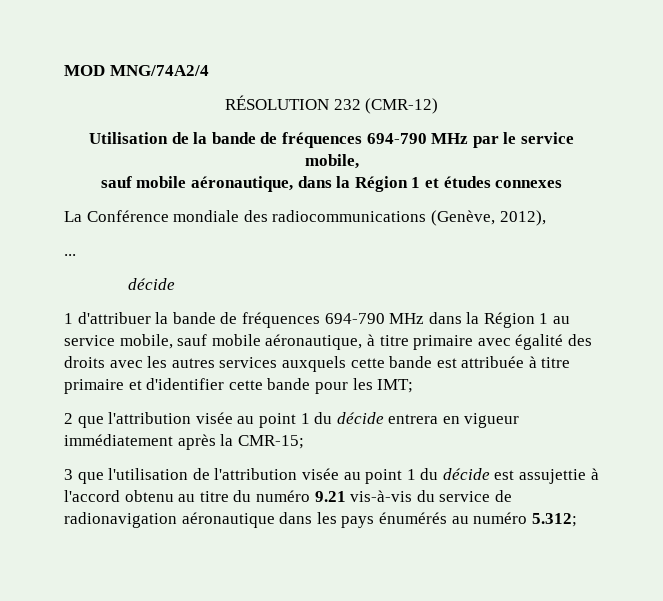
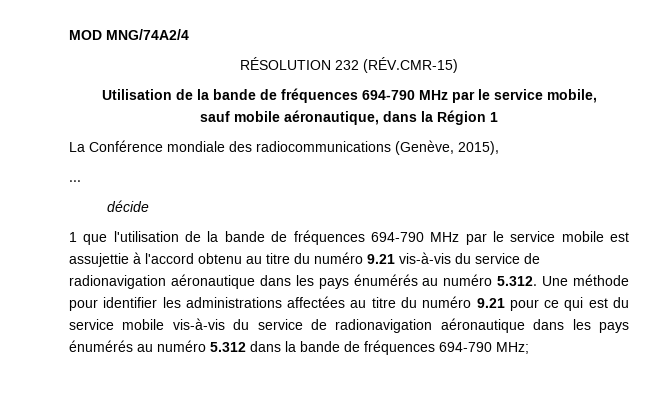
[365,98,439,114] (CMR-12) -> [363,57,458,73] (RÉV.CMR-15)
[424,176,563,188] et études connexes -> (498, 117) none
[499,210,546,226] 2012), -> [458,141,499,155] 2015),
[77,312,571,328] [64,334,592,350] [64,356,571,372] [64,378,414,394] [64,412,520,428] [64,434,304,450] [64,468,490,484] d'attribuer la bande de fréquences 694-790 MHz dans la Région 1 au service mobile, sauf mobile aéronautique, à titre primaire avec égalité des droits avec les autres services auxquels cette bande est attribuée à titre primaire et d'identifier cette bande pour les IMT; // 2 que l'attribution visée au point 1 du décide entrera en vigueur immédiatement après la CMR-15; // 3 que l'utilisation de l'attribution visée au point 1 du décide -> [83,230,604,245] que l'utilisation de la bande de fréquences 694-790 MHz par le service mobile
[531,513,577,527] 5.312; -> [497,274,629,286] [69,296,629,311] [69,318,629,333] [69,340,529,355] 5.312. Une méthode pour identifier les administrations affectées au titre du numéro 9.21 pour ce qui est du service mobile vis-à-vis du service de radionavigation aéronautique dans les pays énumérés au numéro 5.312 dans la bande de fréquences 694-790 MHz;

